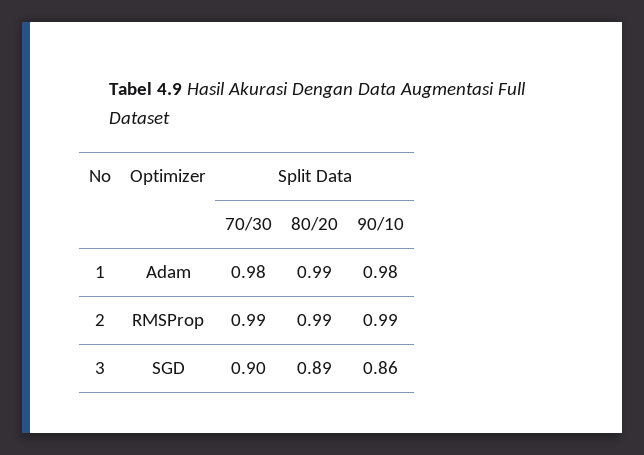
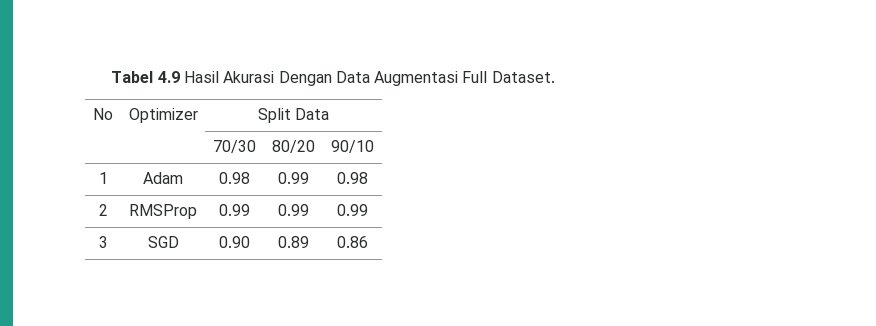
[109,112,171,124] Dataset -> [491,71,555,83] Dataset.

